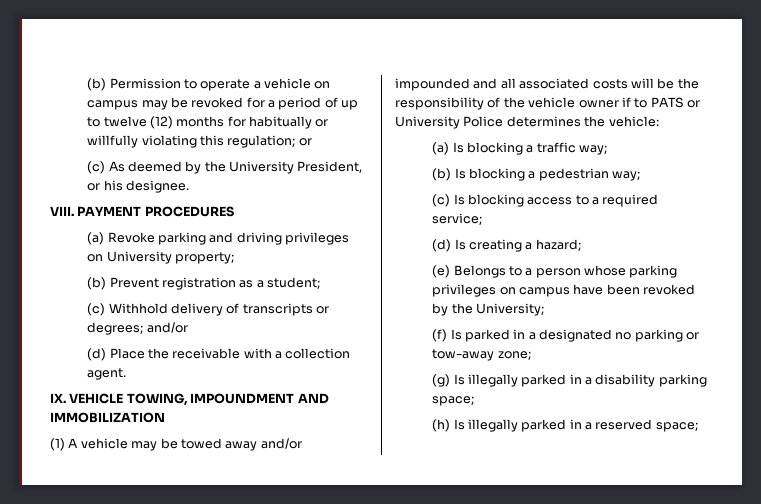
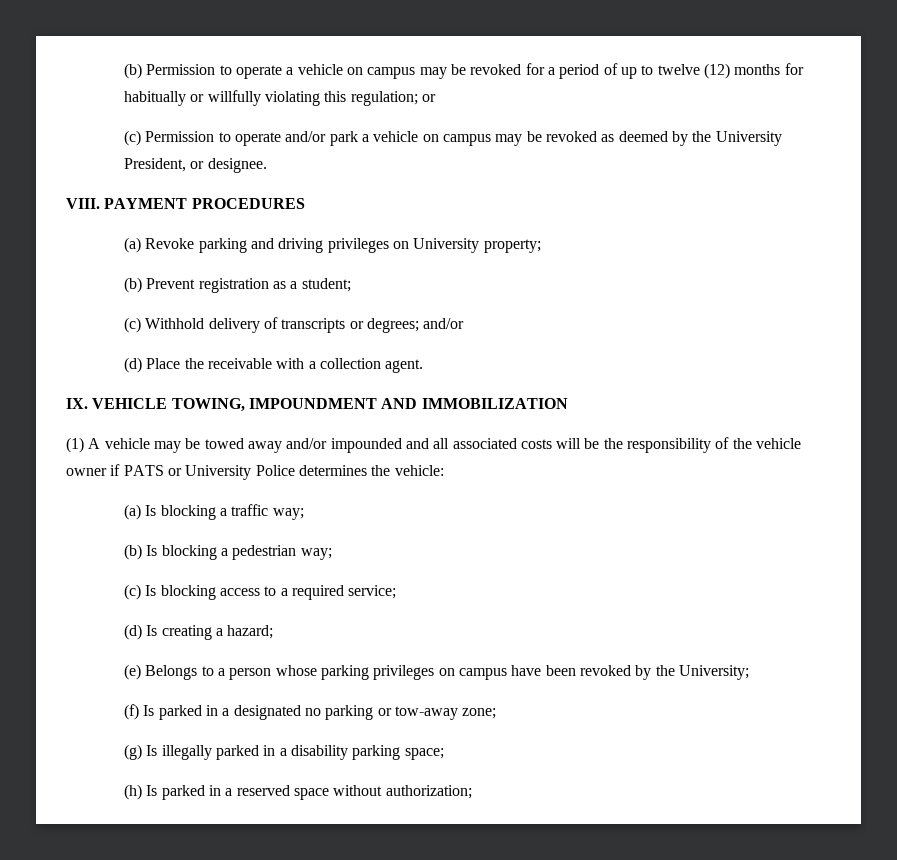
[108,161,125,172] As -> [145,131,615,146] Permission to operate and/or park a vehicle on campus may be revoked as
[103,180,123,191] his -> (205, 165) none
[634,98,648,108] to -> (121, 470) none
[467,419,518,432] illegally -> (158, 790) none
[655,422,698,432] space; -> [294,785,472,800] space without authorization;

